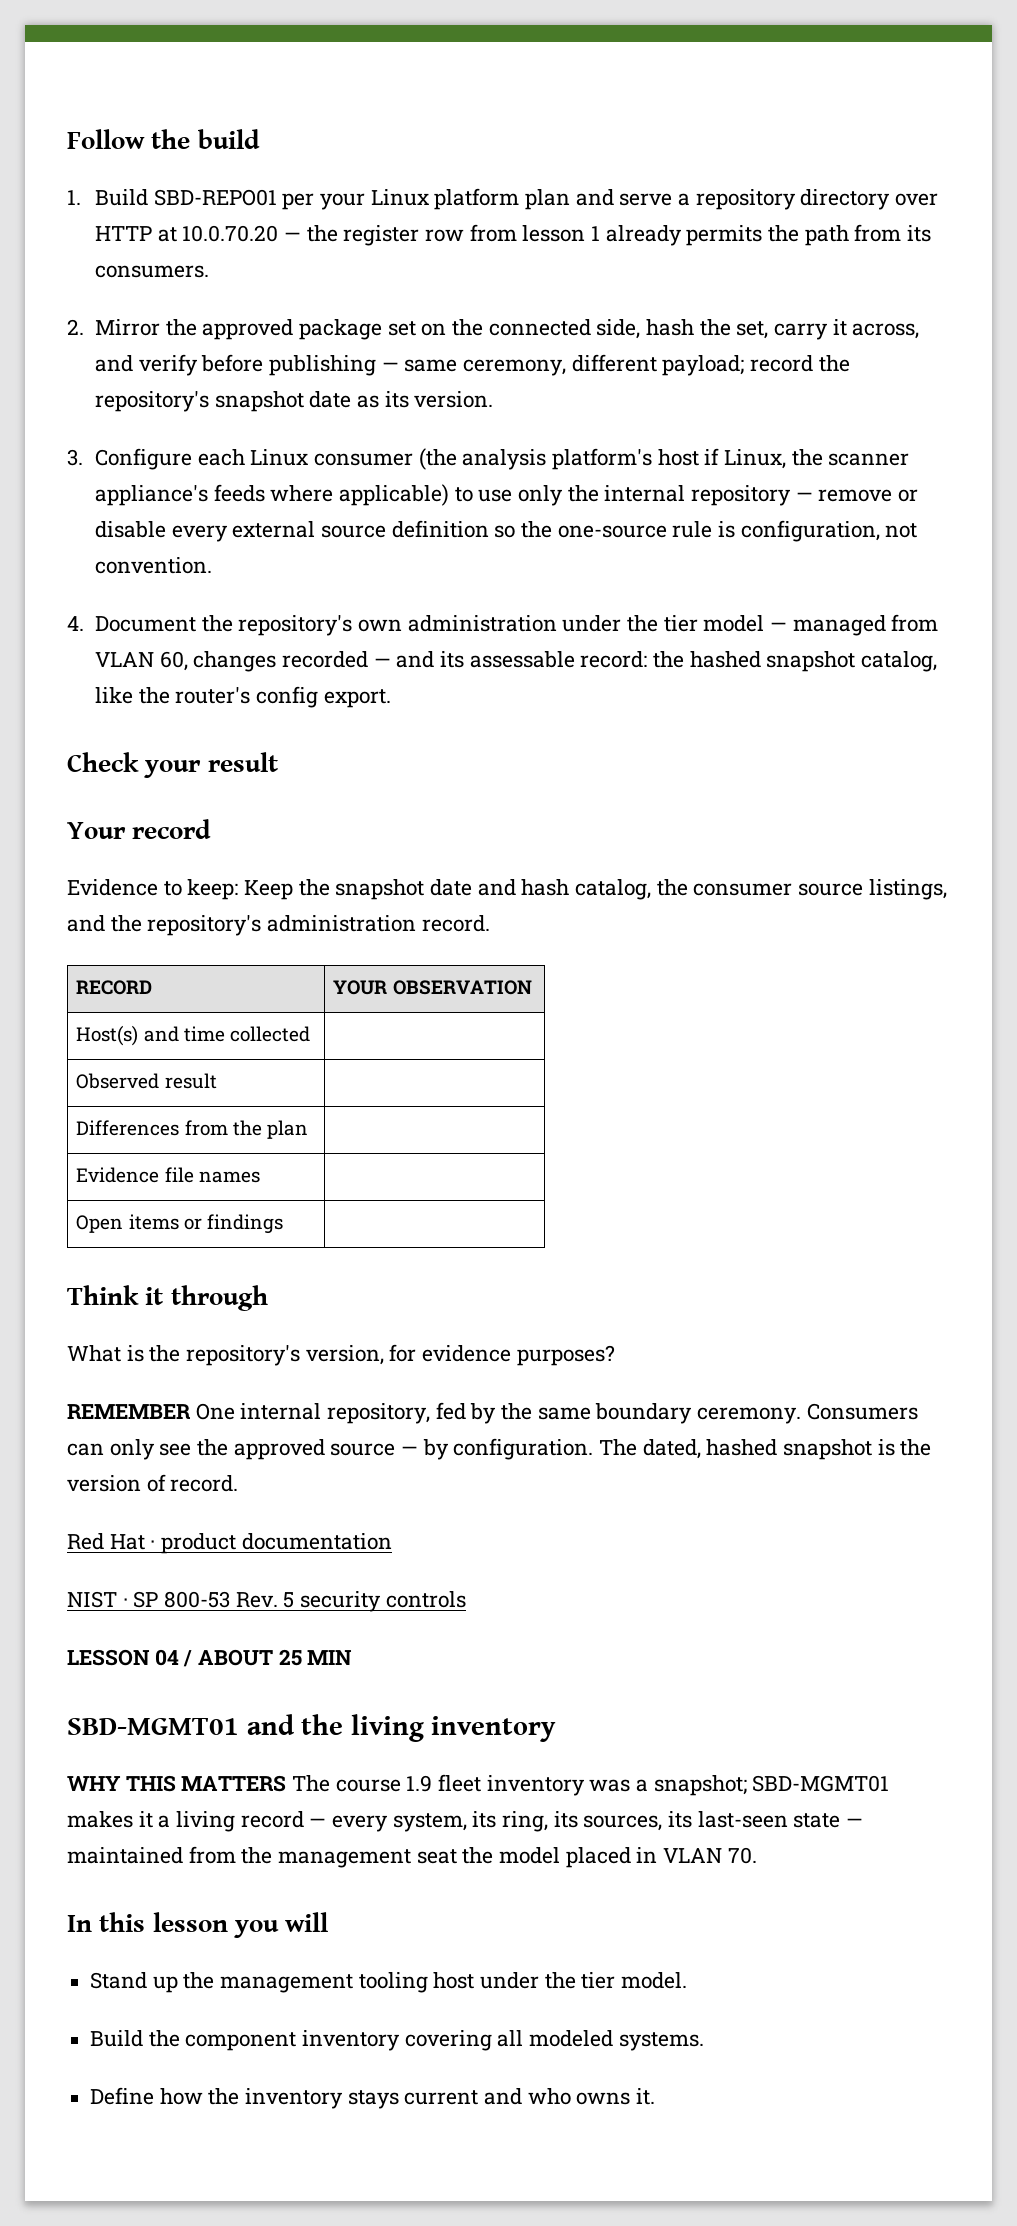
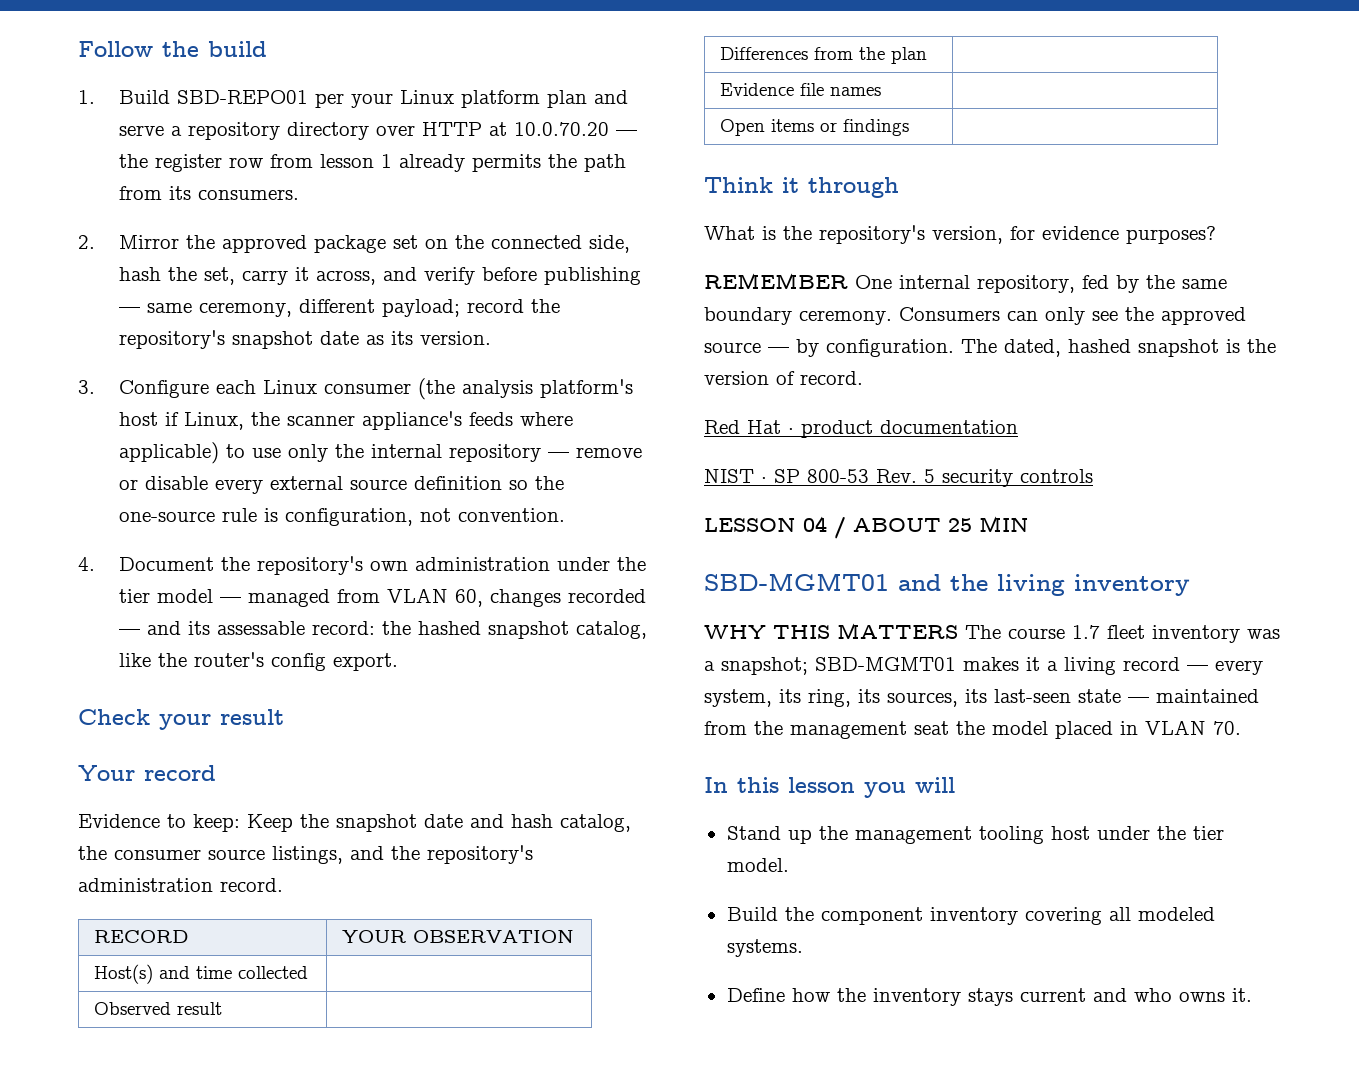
[406,1775,433,1792] 1.9 -> [1072,625,1100,639] 1.7

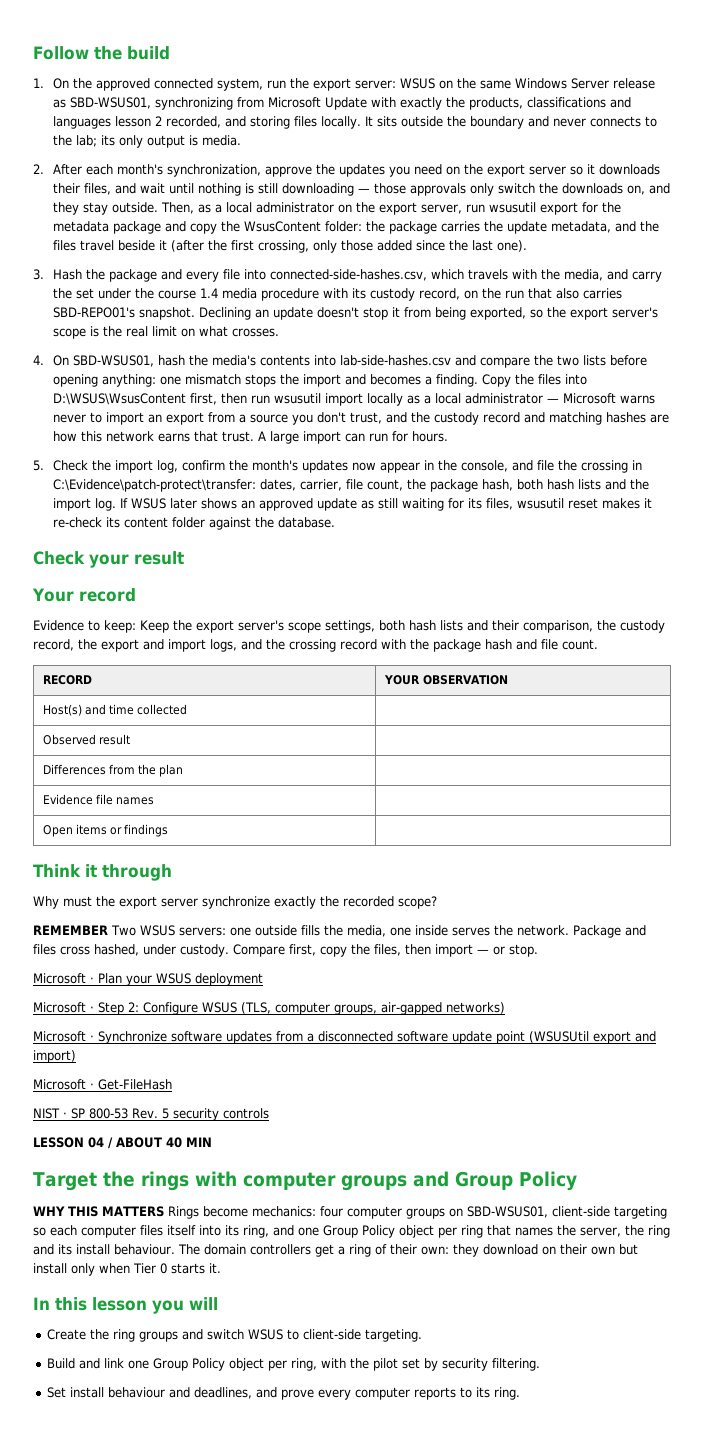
[118,90,628,108] [118,122,637,140] [118,154,626,172] [118,186,299,200] [78,235,630,253] [118,267,641,285] [118,299,560,317] [118,330,491,349] [78,378,633,400] [118,411,573,430] [118,442,642,464] [118,476,564,494] [118,508,565,526] [78,556,646,575] [118,588,646,607] [118,621,647,639] [118,652,398,671] Build SBD-REPO01 per your Linux platform plan and serve a repository directory over HTTP at 10.0.70.20 — the register row from lesson 1 already permits the path from its consumers. // 2. Mirror the approved package set on the connected side, hash the set, carry it across, and verify before publishing — same ceremony, different payload; record the repository's snapshot date as its version. // 3. Configure each Linux consumer (the analysis platform's host if Linux, the scanner appliance's feeds where applicable) to use only the internal repository — remove or disable every external source definition so the one-source rule is configuration, not convention. // 4. Document the repository's own administration under the tier model — managed from VLAN 60, changes recorded — and its assessable record: the hashed snapshot catalog, like the router's config export. -> [53,78,656,91] [53,97,632,110] [53,116,658,129] [53,135,242,148] [33,164,661,177] [53,183,671,196] [53,202,622,215] [53,221,660,234] [53,240,528,253] [33,269,663,282] [53,288,623,301] [53,307,659,320] [53,326,280,339] [33,355,648,368] [53,374,588,387] [53,393,656,406] [53,412,670,425] [53,431,449,444] [33,460,643,473] [53,479,650,492] [53,498,653,511] [53,517,336,530] On the approved connected system, run the export server: WSUS on the same Windows Server release as SBD-WSUS01, synchronizing from Microsoft Update with exactly the products, classifications and languages lesson 2 recorded, and storing files locally. It sits outside the boundary and never connects to the lab; its only output is media. // 2. After each month's synchronization, approve the updates you need on the export server so it downloads their files, and wait until nothing is still downloading — those approvals only switch the downloads on, and they stay outside. Then, as a local administrator on the export server, run wsusutil export for the metadata package and copy the WsusContent folder: the package carries the update metadata, and the files travel beside it (after the first crossing, only those added since the last one). // 3. Hash the package and every file into connected-side-hashes.csv, which travels with the media, and carry the set under the course 1.4 media procedure with its custody record, on the run that also carries SBD-REPO01's snapshot. Declining an update doesn't stop it from being exported, so the export server's scope is the real limit on what crosses. // 4. On SBD-WSUS01, hash the media's contents into lab-side-hashes.csv and compare the two lists before opening anything: one mismatch stops the import and becomes a finding. Copy the files into D:\WSUS\WsusContent first, then run wsusutil import locally as a local administrator — Microsoft warns never to import an export from a source you don't trust, and the custody record and matching hashes are how this network earns that trust. A large import can run for hours. // 5. Check the import log, confirm the month's updates now appear in the console, and file the crossing in C:\Evidence\patch-protect\transfer: dates, carrier, file count, the package hash, both hash lists and the import log. If WSUS later shows an approved update as still waiting for its files, wsusutil reset makes it re-check its content folder against the database.
[336,814,631,832] [78,845,533,864] [78,878,283,892] snapshot date and hash catalog, the consumer source listings, and the repository's administration record. -> [196,620,665,633] [33,639,598,652] export server's scope settings, both hash lists and their comparison, the custody record, the export and import logs, and the crossing record with the package hash and file count.
[704,225,1216,244] [704,273,1227,293] [704,307,1246,325] [704,339,1276,357] [704,371,863,385] [704,420,1018,438] What is the repository's version, for evidence purposes? // REMEMBER One internal repository, fed by the same boundary ceremony. Consumers can only see the approved source — by configuration. The dated, hashed snapshot is the version of record. // Red Hat · product documentation -> [33,896,437,909] [33,925,646,938] [33,944,538,957] [33,973,263,986] [33,1002,505,1015] [33,1031,656,1044] [33,1050,76,1063] [33,1079,172,1090] Why must the export server synchronize exactly the recorded scope? // REMEMBER Two WSUS servers: one outside fills the media, one inside serves the network. Package and files cross hashed, under custody. Compare first, copy the files, then import — or stop. // Microsoft · Plan your WSUS deployment // Microsoft · Step 2: Configure WSUS (TLS, computer groups, air-gapped networks) // Microsoft · Synchronize software updates from a disconnected software update point (WSUSUtil export and import) // Microsoft · Get-FileHash
[948,518,972,532] 25 -> [166,1137,182,1148] 40
[704,573,1190,596] [704,623,1280,643] [704,657,1263,675] [704,689,1259,707] [704,720,1241,739] SBD-MGMT01 and the living inventory // WHY THIS MATTERS The course 1.7 fleet inventory was a snapshot; SBD-MGMT01 makes it a living record — every system, its ring, its sources, its last-seen state — maintained from the management seat the model placed in VLAN 70. -> [33,1171,577,1191] [33,1206,667,1219] [33,1225,670,1238] [33,1244,638,1257] [33,1263,221,1276] Target the rings with computer groups and Group Policy // WHY THIS MATTERS Rings become mechanics: four computer groups on SBD-WSUS01, client-side targeting so each computer files itself into its ring, and one Group Policy object per ring that names the server, the ring and its install behaviour. The domain controllers get a ring of their own: they download on their own but install only when Tier 0 starts it.
[726,826,1224,844] [726,858,789,872] [726,907,1215,925] [726,939,803,957] [726,988,1252,1006] Stand up the management tooling host under the tier model. // Build the component inventory covering all modeled systems. // Define how the inventory stays current and who owns it. -> [47,1329,423,1342] [47,1358,541,1371] [47,1387,521,1400] Create the ring groups and switch WSUS to client-side targeting. // Build and link one Group Policy object per ring, with the pilot set by security filtering. // Set install behaviour and deadlines, and prove every computer reports to its ring.

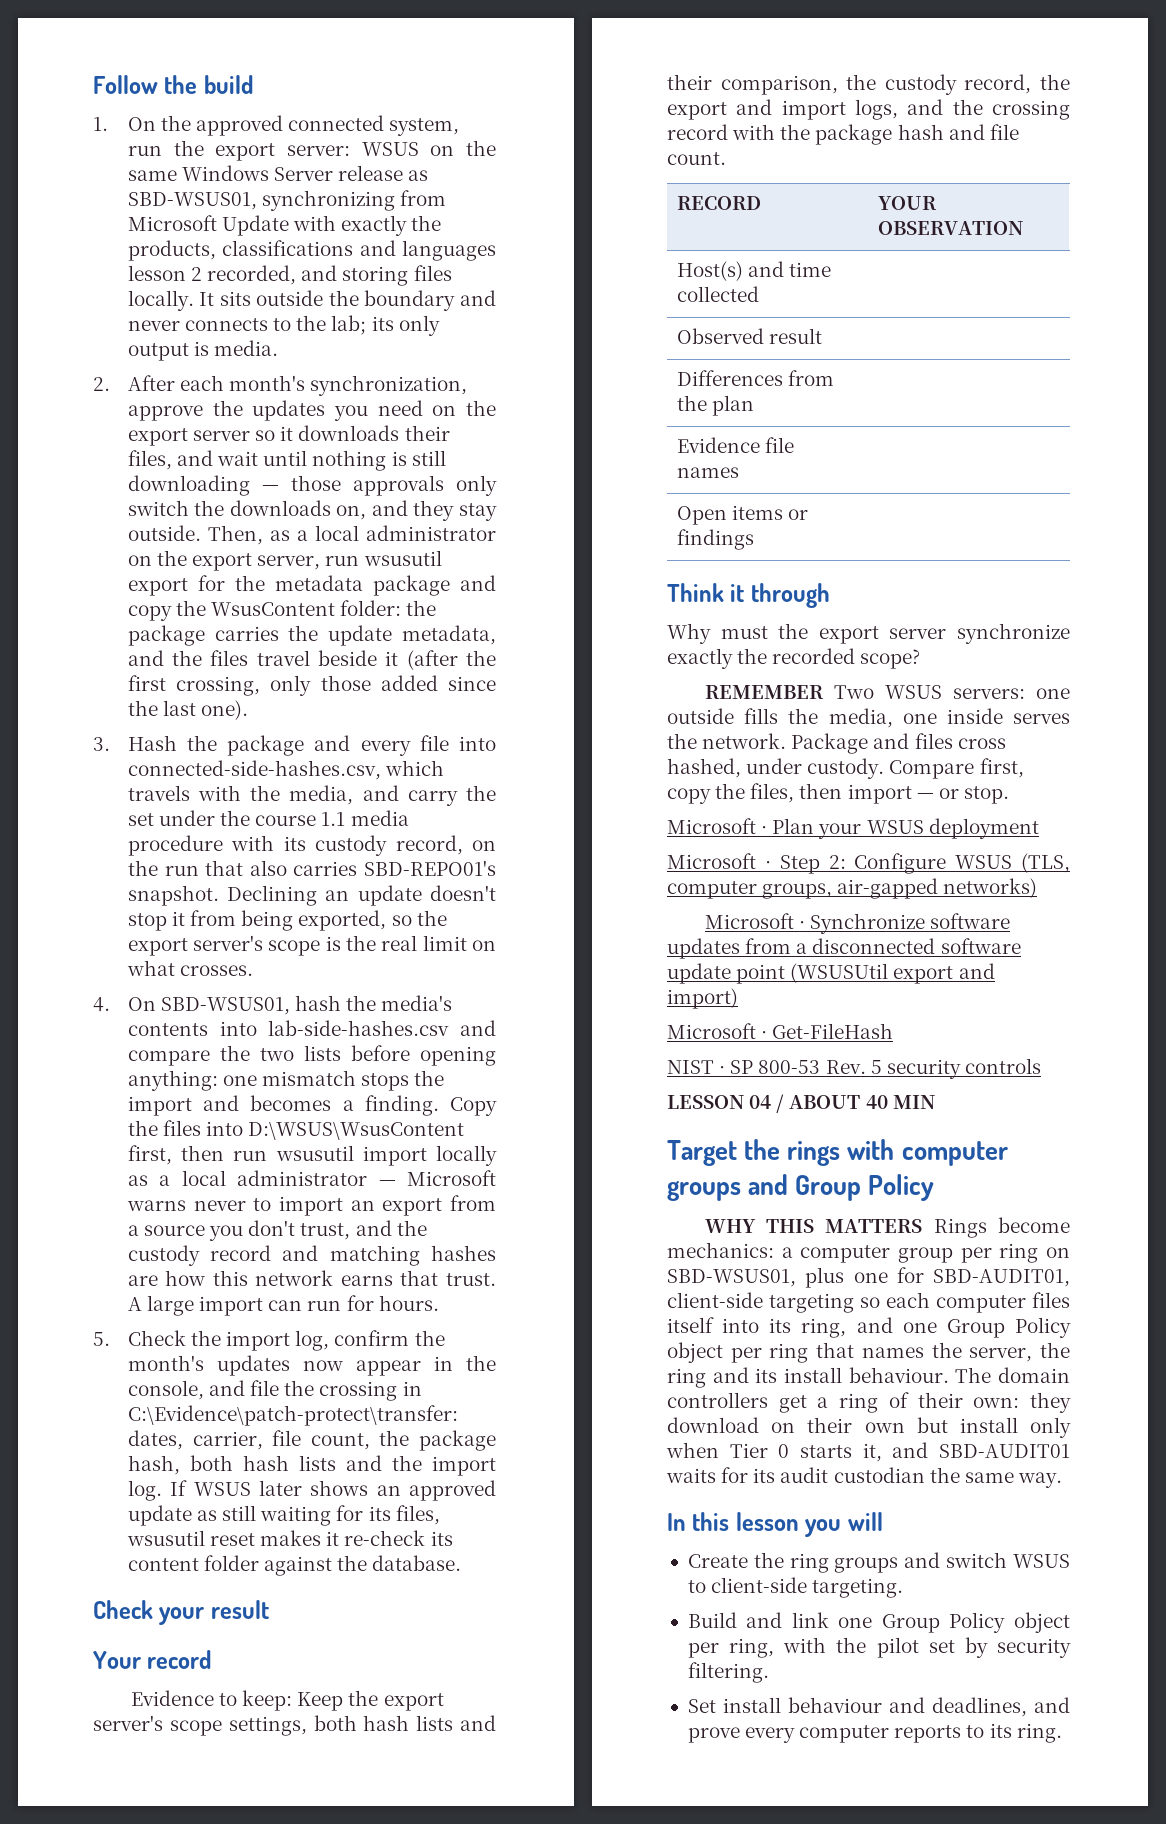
[200,288,219,298] 1.4 -> [321,812,346,826] 1.1
[319,1206,548,1219] four computer groups on SBD-WSUS01, -> [781,1243,1070,1263] [667,1267,1070,1288] a computer group per ring on SBD-WSUS01, plus one for SBD-AUDIT01,
[209,1263,221,1273] it. -> [862,1442,1070,1462] [666,1467,1062,1488] it, and SBD-AUDIT01 waits for its audit custodian the same way.

